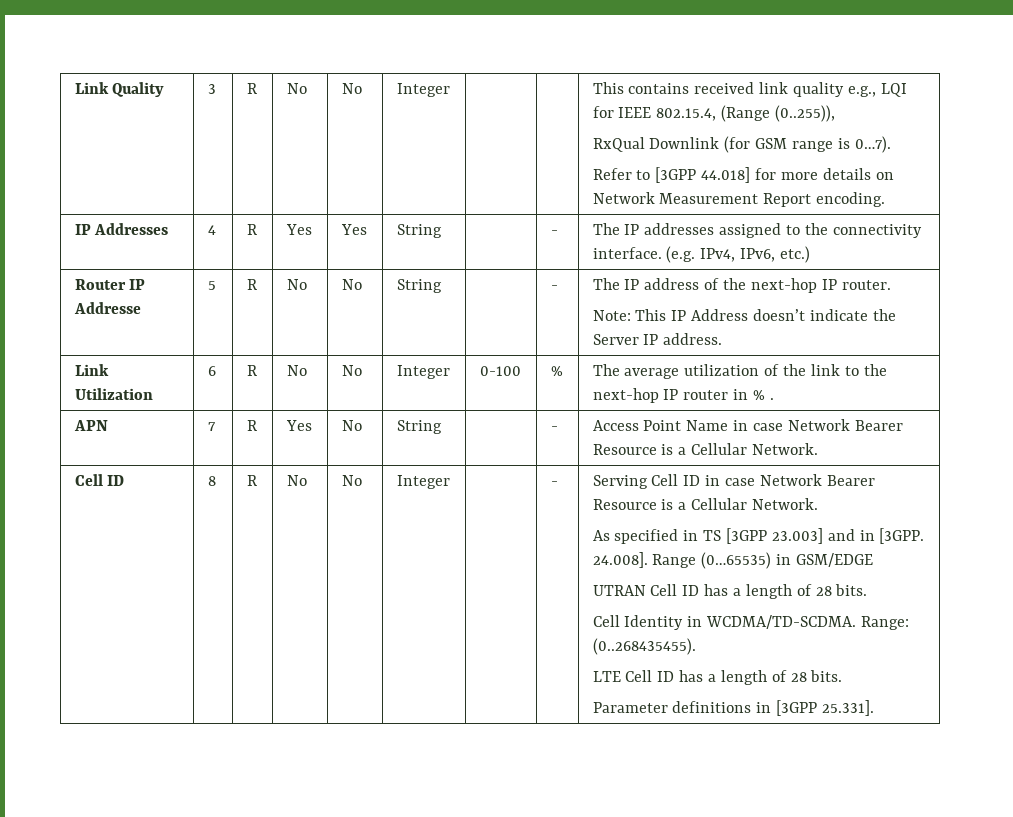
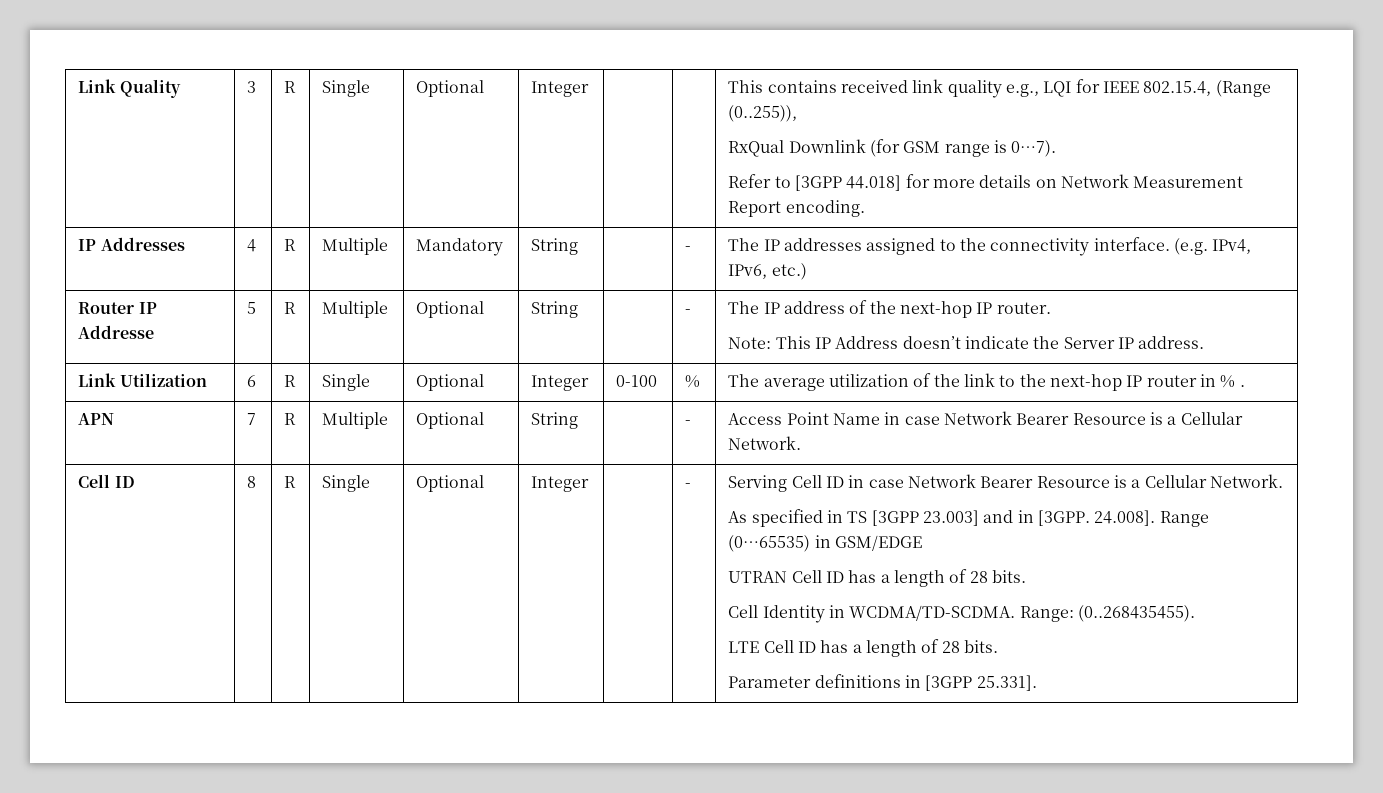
[286,83,307,94] [341,83,362,94] No | No -> [322,80,371,97] [416,80,485,97] Single | Optional
[285,224,312,235] [340,224,367,235] Yes | Yes -> [322,238,389,255] [416,238,504,256] Multiple | Mandatory
[286,279,307,290] [341,279,362,290] No | No -> [322,301,389,318] [416,301,485,318] Multiple | Optional
[286,365,307,376] [341,365,362,376] No | No -> [322,374,371,391] [416,374,485,391] Single | Optional
[285,420,312,431] [341,420,362,431] Yes | No -> [322,412,389,429] [416,412,485,429] Multiple | Optional
[286,475,307,486] [341,475,362,486] No | No -> [322,475,371,492] [416,475,485,492] Single | Optional

